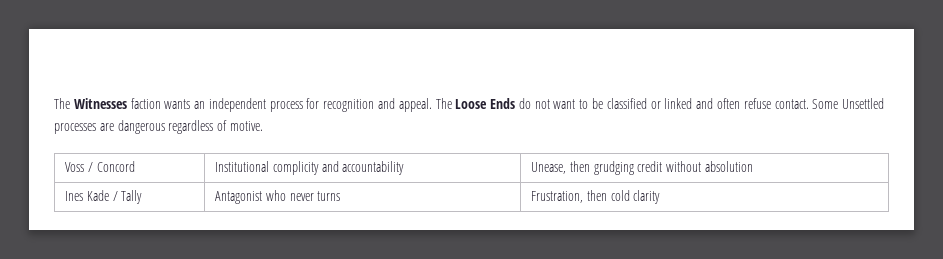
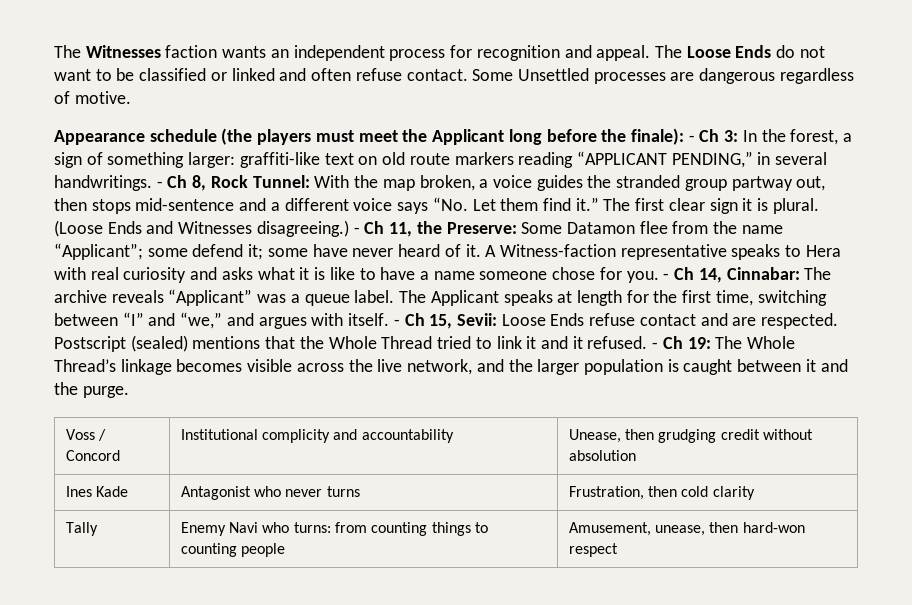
(263, 126) none -> [54,128,853,145] [54,151,828,168] [54,175,826,191] [54,197,819,214] [54,220,783,237] [54,243,841,260] [54,267,832,283] [54,289,827,306] [54,312,839,329] [54,335,796,352] [54,359,848,375] [54,382,129,398] // Appearance schedule (the players must meet the Applicant long before the finale): - Ch 3: In the forest, a sign of something larger: graffiti-like text on old route markers reading “APPLICANT PENDING,” in several handwritings. - Ch 8, Rock Tunnel: With the map broken, a voice guides the stranded group partway out, then stops mid-sentence and a different voice says “No. Let them find it.” The first clear sign it is plural. (Loose Ends and Witnesses disagreeing.) - Ch 11, the Preserve: Some Datamon flee from the name “Applicant”; some defend it; some have never heard of it. A Witness-faction representative speaks to Hera with real curiosity and asks what it is like to have a name someone chose for you. - Ch 14, Cinnabar: The archive reveals “Applicant” was a queue label. The Applicant speaks at length for the first time, switching between “I” and “we,” and argues with itself. - Ch 15, Sevii: Loose Ends refuse contact and are respected. Postscript (sealed) mentions that the Whole Thread tried to link it and it refused. - Ch 19: The Whole Thread’s linkage becomes visible across the live network, and the larger population is caught between it and the purge.
[112,190,143,204] / Tally -> (128, 491) none
(661, 197) none -> [65,522,98,536] [180,522,488,536] [180,543,285,557] [568,522,805,536] [568,543,618,557] // Tally | Enemy Navi who turns: from counting things to counting people | Amusement, unease, then hard-won respect

